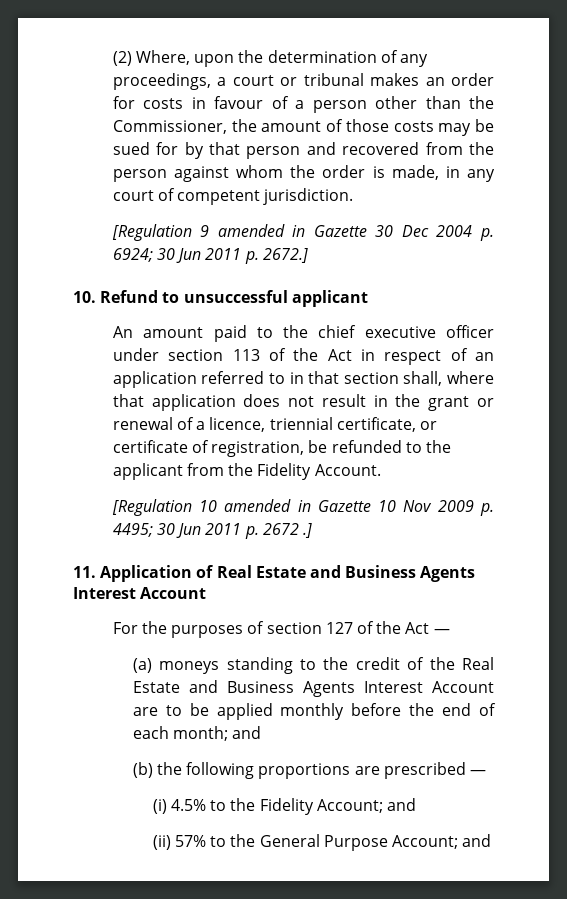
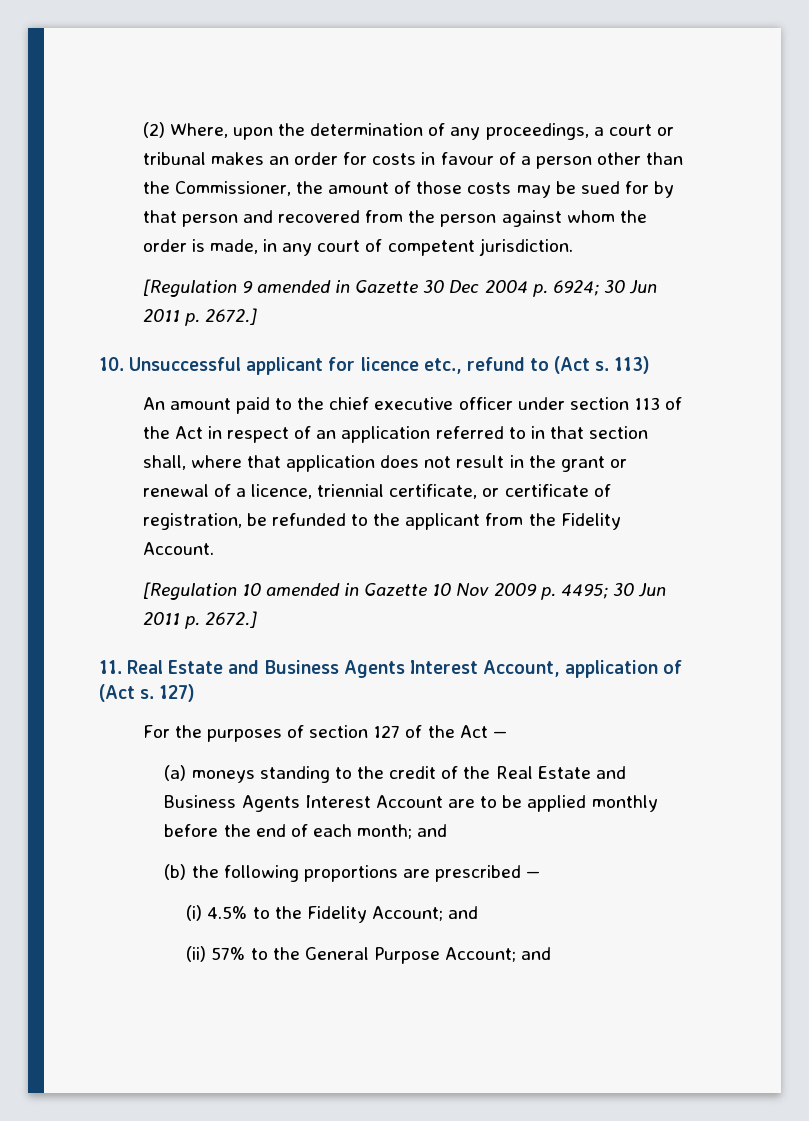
[100,290,368,307] Refund to unsuccessful applicant -> [129,356,651,375] Unsuccessful applicant for licence etc., refund to (Act s. 113)
[262,523,313,538] 2672 .] -> [204,611,257,628] 2672.]
[100,565,476,582] [73,587,207,599] Application of Real Estate and Business Agents Interest Account -> [127,660,683,678] [99,684,196,702] Real Estate and Business Agents Interest Account, application of (Act s. 127)

